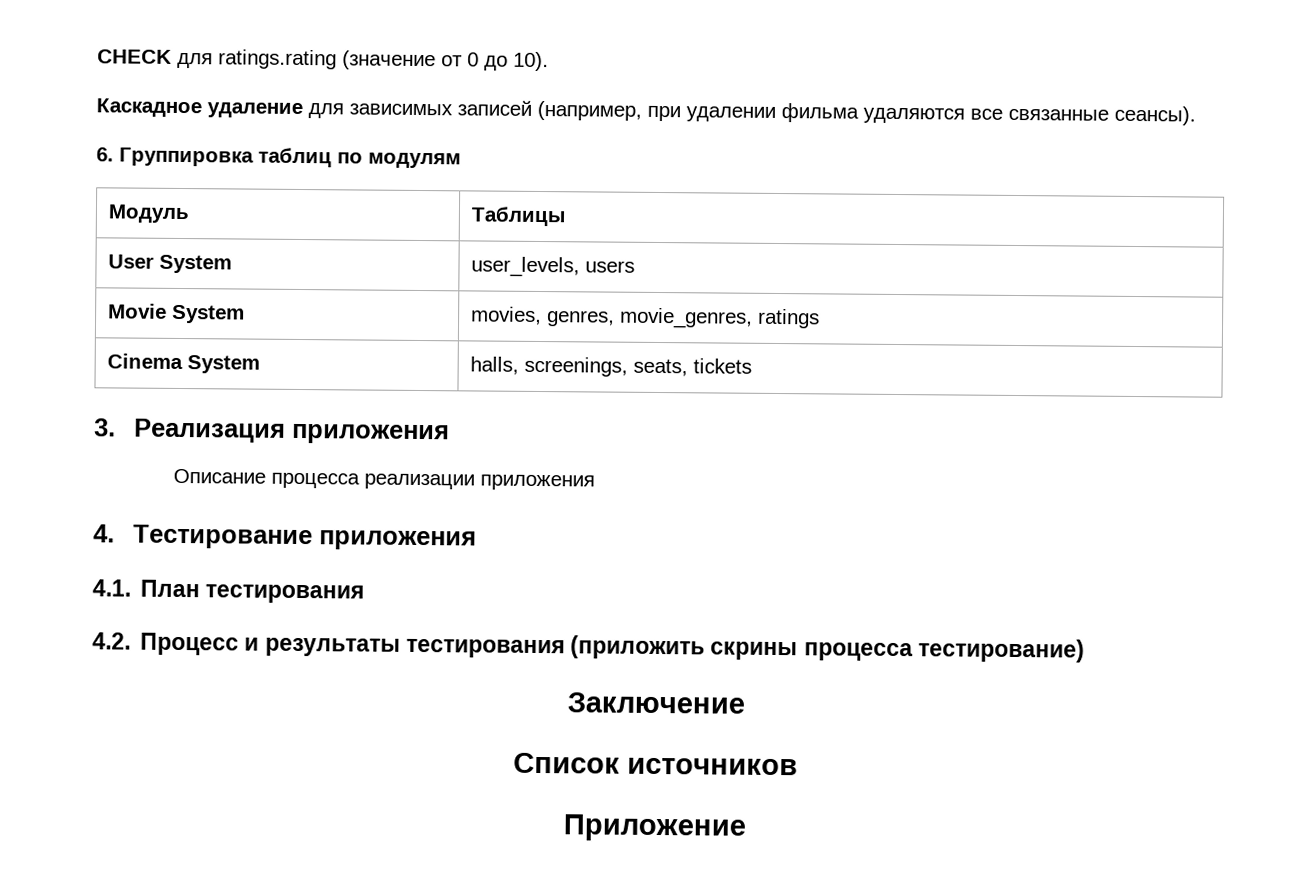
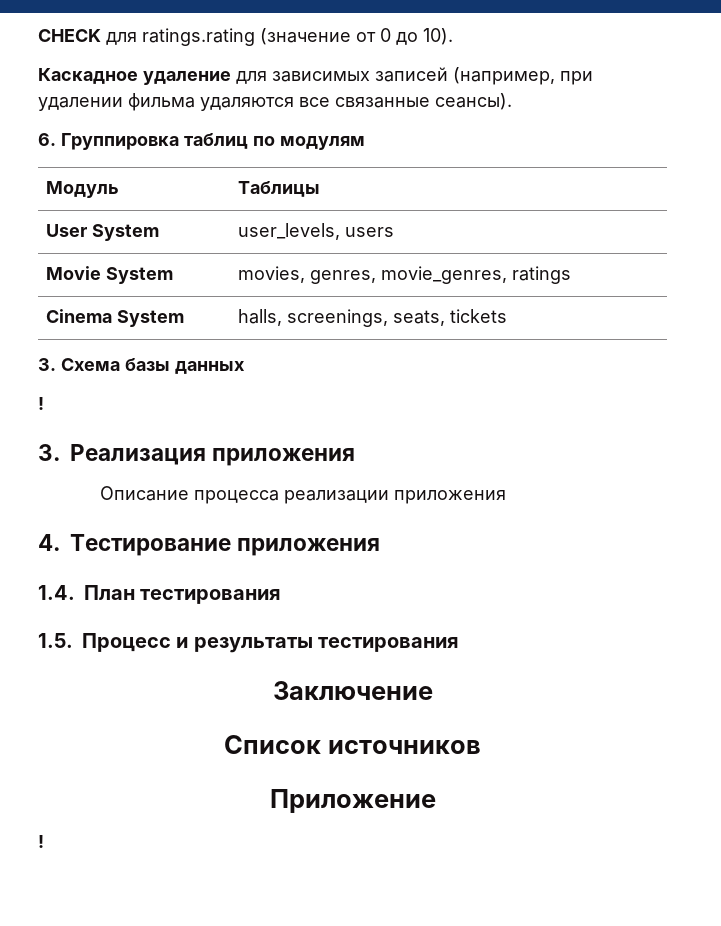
(753, 366) none -> [38,358,245,374] [38,397,44,410] // 3. Схема базы данных // !
[92,579,131,597] 4.1. -> [38,585,75,600] 1.4.
[92,632,131,650] 4.2. -> [38,633,73,648] 1.5.
[570,635,1085,663] (приложить скрины процесса тестирование) -> (460, 644) none
(746, 828) none -> [38,835,44,848] // !

